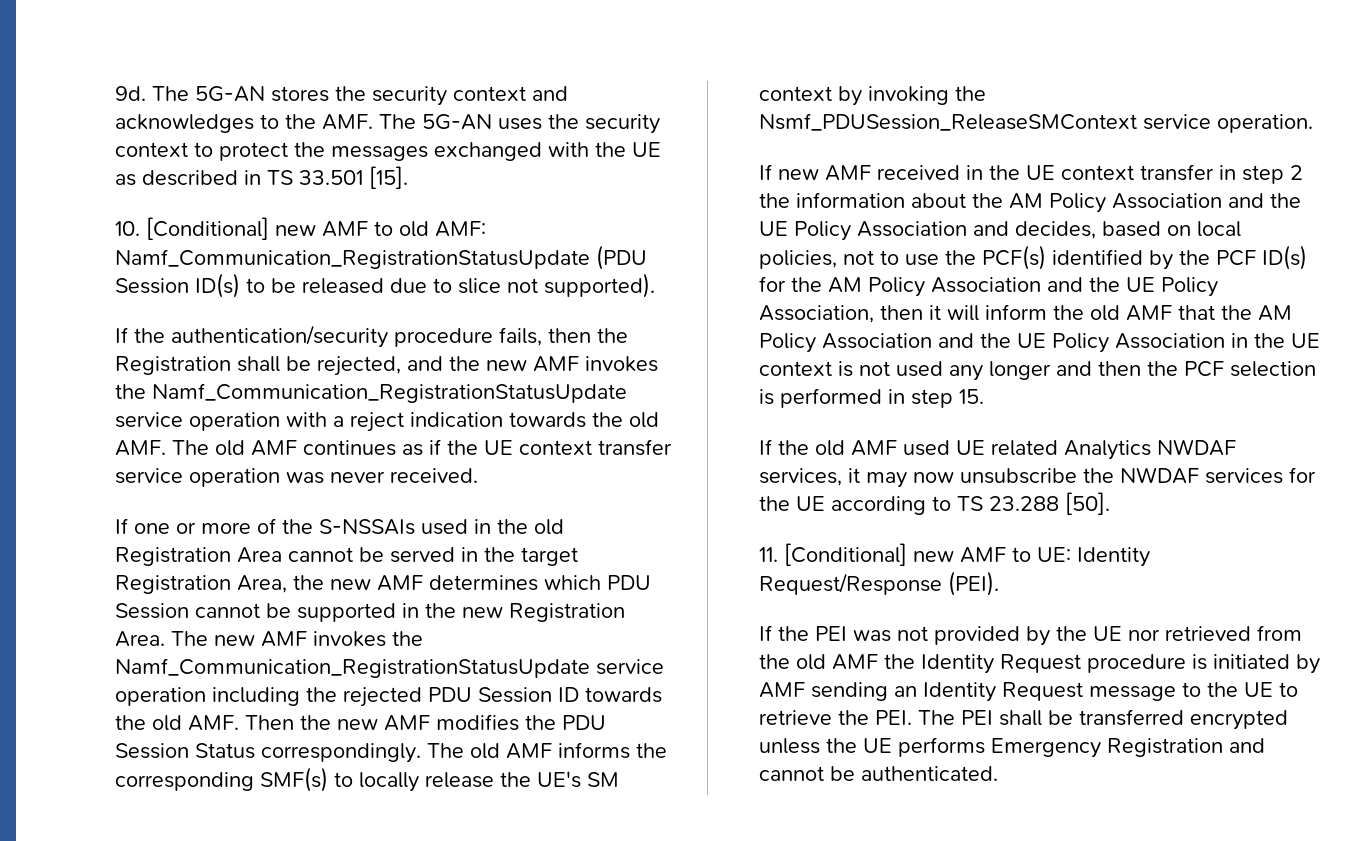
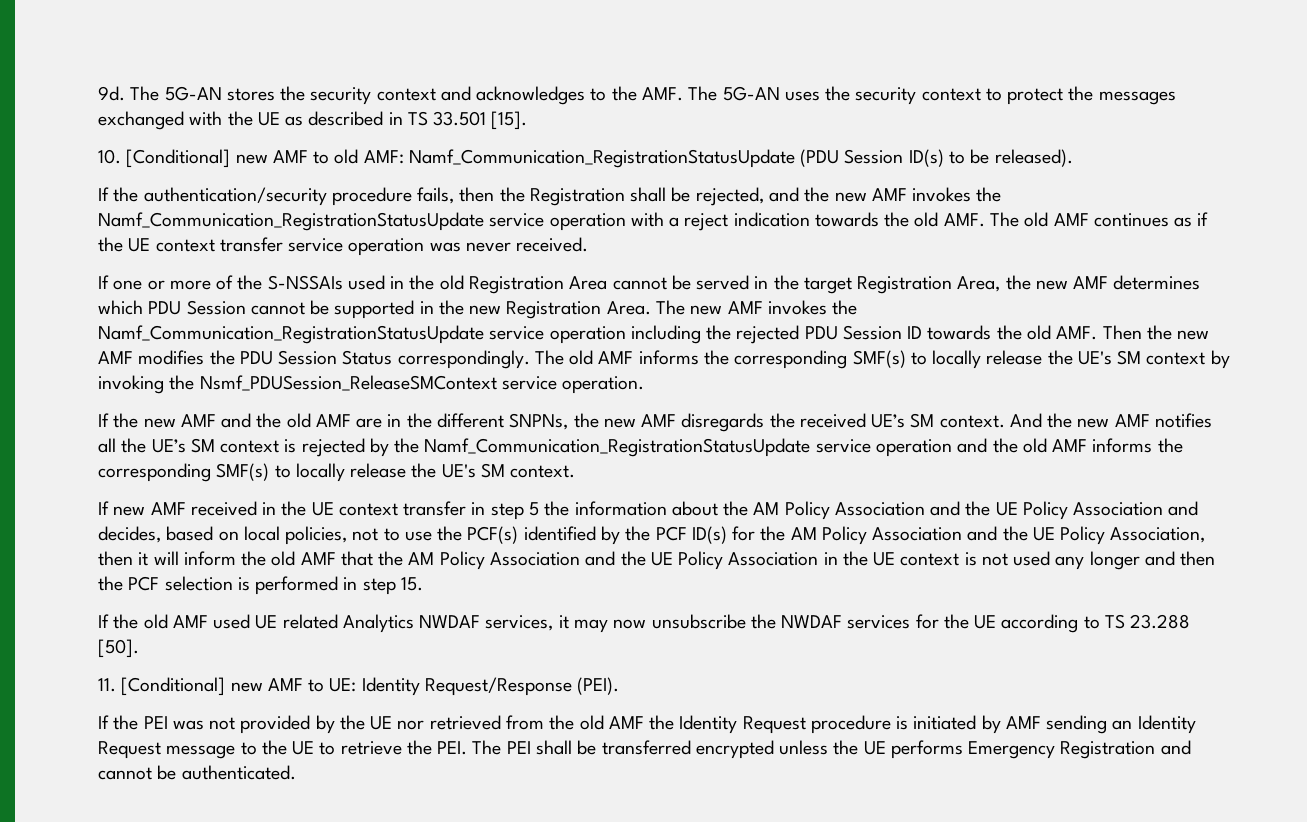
[302,273,656,298] released due to slice not supported). -> [994,149,1073,167] released).
(1314, 123) none -> [98,413,1212,432] [98,438,1183,457] [98,463,576,482] // If the new AMF and the old AMF are in the different SNPNs, the new AMF disregards the received UE’s SM context. And the new AMF notifies all the UE’s SM context is rejected by the Namf_Communication_RegistrationStatusUpdate service operation and the old AMF informs the corresponding SMF(s) to locally release the UE's SM context.
[1290,165,1304,180] 2 -> [528,502,539,516] 5

